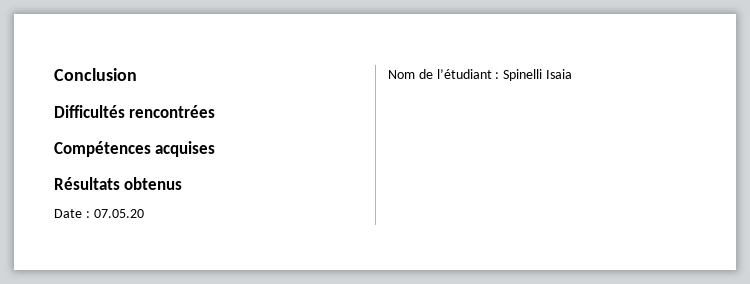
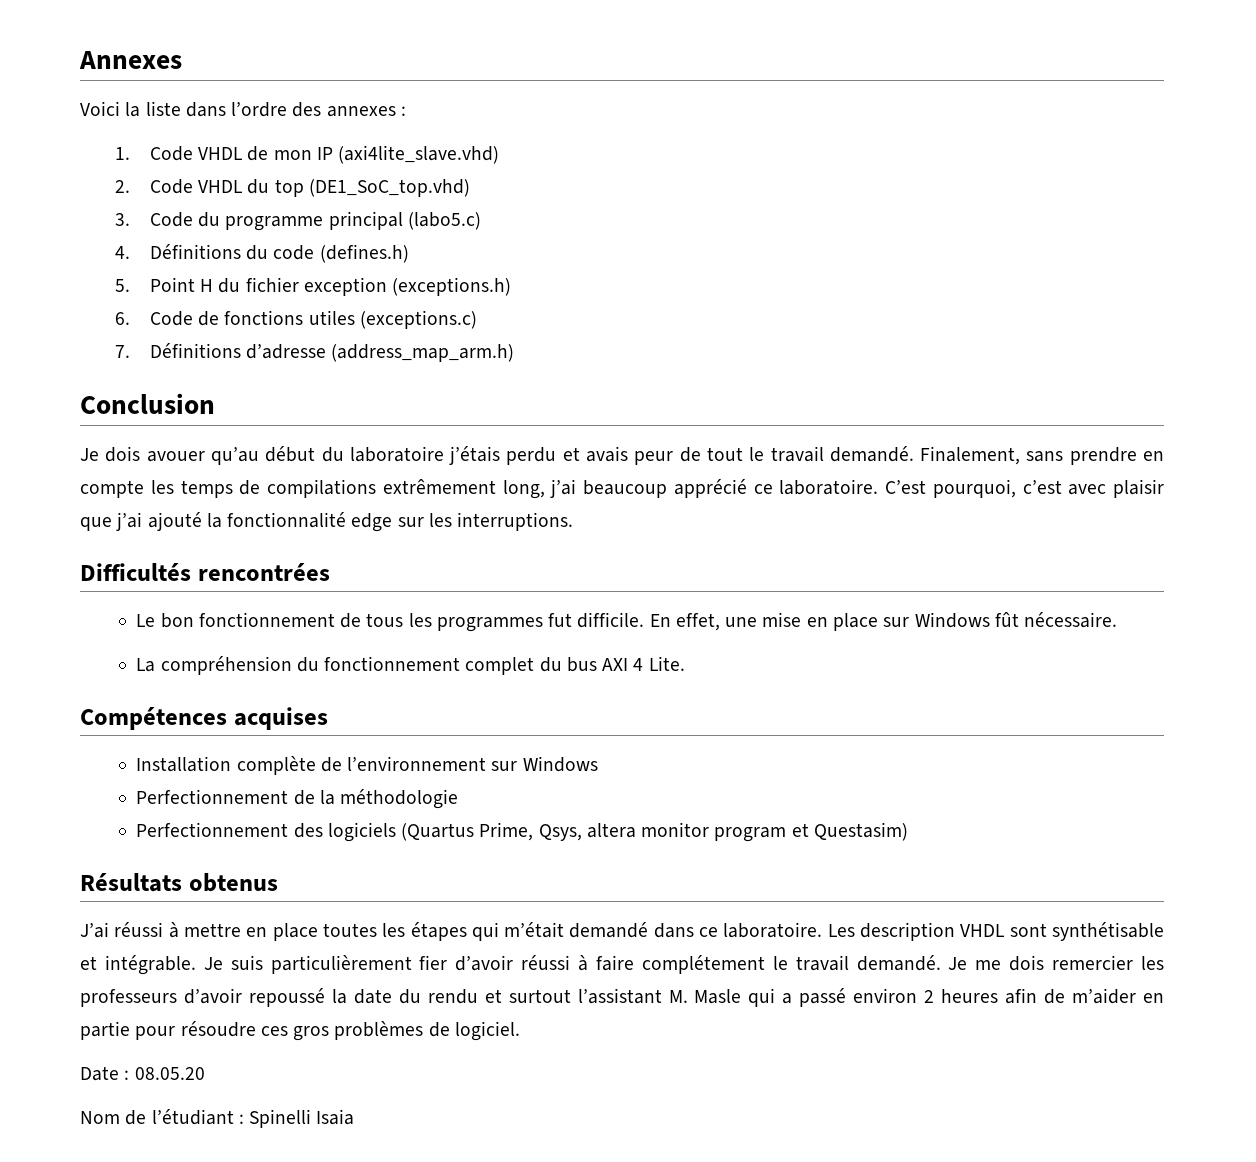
[54,68,137,81] [54,105,216,118] [54,141,216,157] [54,177,183,190] Conclusion // Difficultés rencontrées // Compétences acquises // Résultats obtenus -> [79,51,182,69] [80,101,406,117] [114,145,500,164] [114,179,470,197] [114,211,481,231] [114,244,409,263] [114,277,512,296] [114,310,477,329] [114,343,515,362] [80,393,215,414] [80,446,1164,465] [80,479,1164,499] [80,512,574,532] [80,563,330,581] [136,612,1118,632] [136,656,685,675] [80,707,328,730] [136,756,598,775] [136,789,459,809] [136,822,908,842] [80,873,278,892] [80,922,1164,941] [80,955,1165,975] [80,988,1165,1007] [80,1021,520,1041] Annexes // Voici la liste dans l’ordre des annexes : // 1. Code VHDL de mon IP (axi4lite_slave.vhd) // 2. Code VHDL du top (DE1_SoC_top.vhd) // 3. Code du programme principal (labo5.c) // 4. Définitions du code (defines.h) // 5. Point H du fichier exception (exceptions.h) // 6. Code de fonctions utiles (exceptions.c) // 7. Définitions d’adresse (address_map_arm.h) // Conclusion // Je dois avouer qu’au début du laboratoire j’étais perdu et avais peur de tout le travail demandé. Finalement, sans prendre en compte les temps de compilations extrêmement long, j’ai beaucoup apprécié ce laboratoire. C’est pourquoi, c’est avec plaisir que j’ai ajouté la fonctionnalité edge sur les interruptions. // Difficultés rencontrées // Le bon fonctionnement de tous les programmes fut difficile. En effet, une mise en place sur Windows fût nécessaire. // La compréhension du fonctionnement complet du bus AXI 4 Lite. // Compétences acquises // Installation complète de l’environnement sur Windows // Perfectionnement de la méthodologie // Perfectionnement des logiciels (Quartus Prime, Qsys, altera monitor program et Questasim) // Résultats obtenus // J’ai réussi à mettre en place toutes les étapes qui m’était demandé dans ce laboratoire. Les description VHDL sont synthétisable et intégrable. Je suis particulièrement fier d’avoir réussi à faire complétement le travail demandé. Je me dois remercier les professeurs d’avoir repoussé la date du rendu et surtout l’assistant M. Masle qui a passé environ 2 heures afin de m’aider en partie pour résoudre ces gros problèmes de logiciel.
[93,209,144,218] 07.05.20 -> [134,1067,205,1080] 08.05.20

